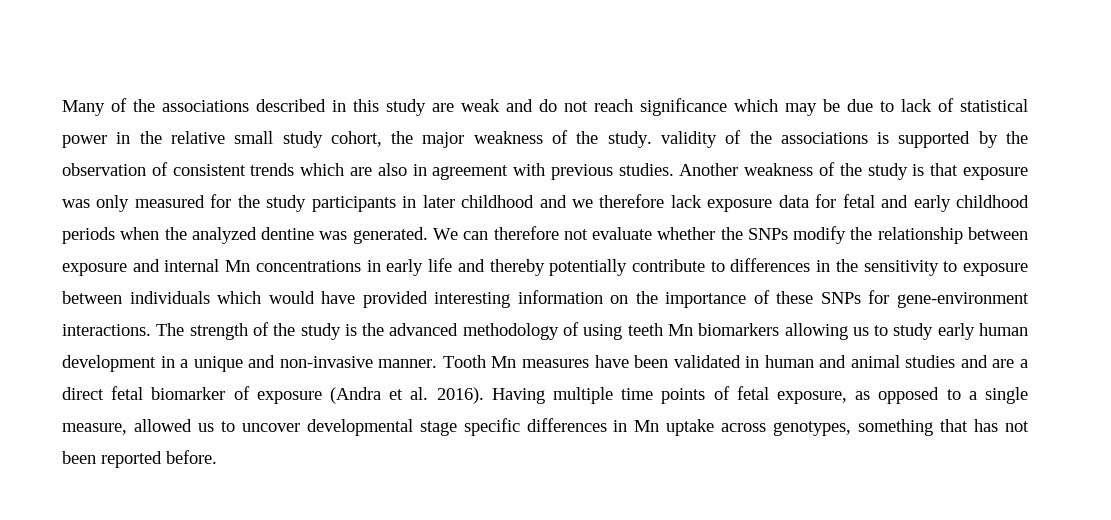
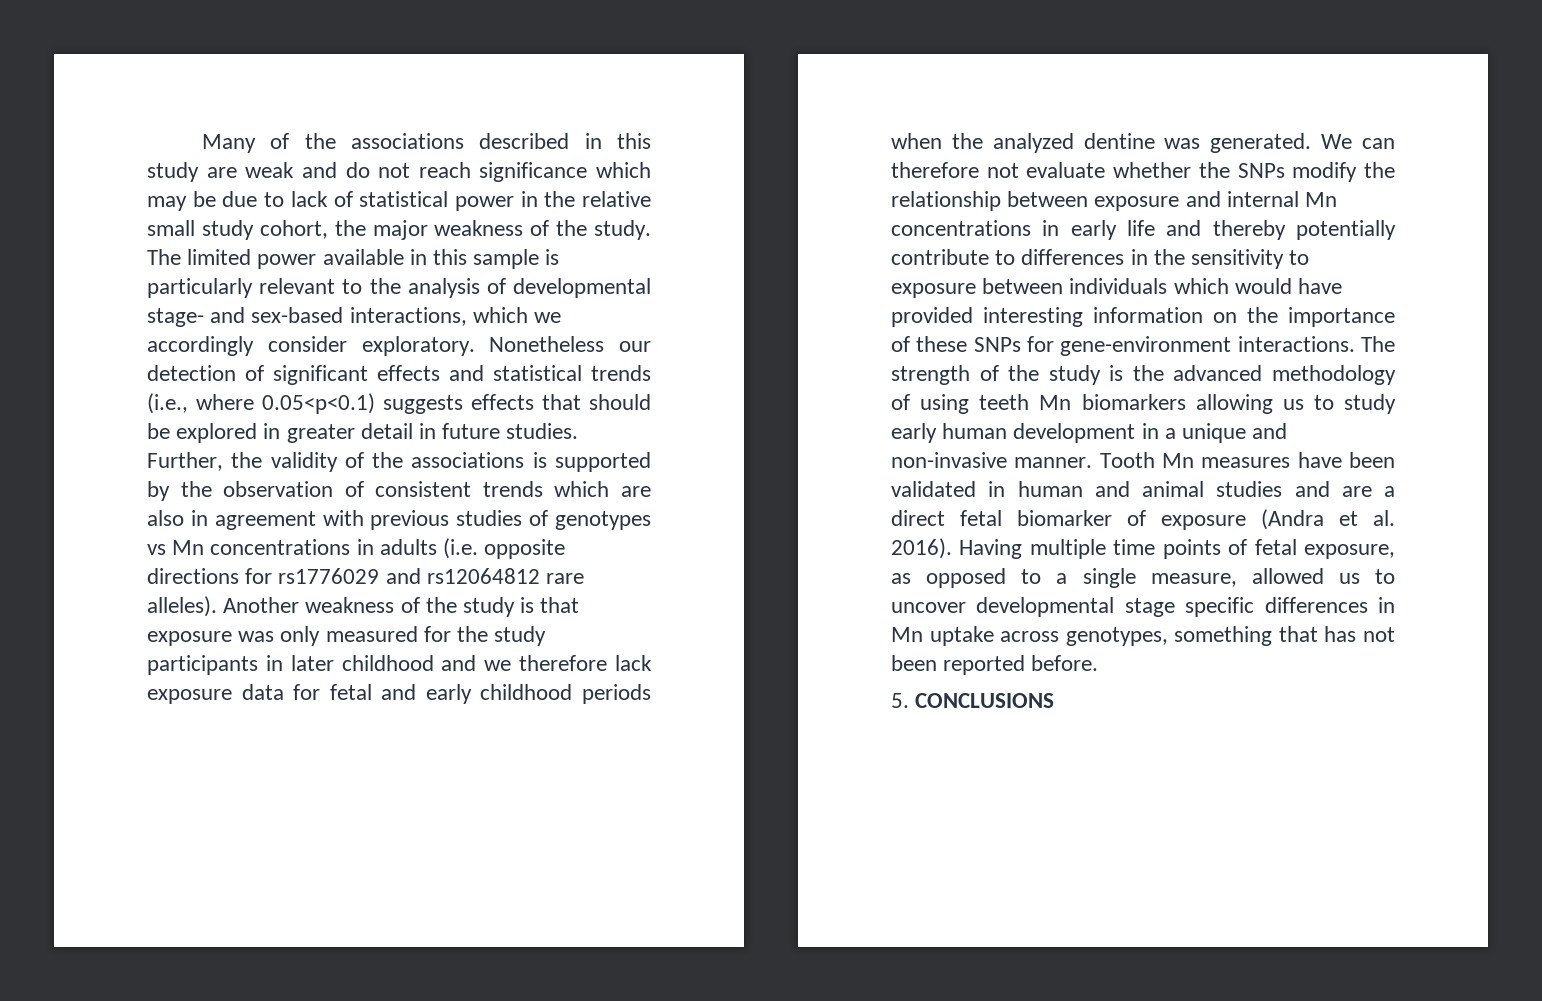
(652, 139) none -> [147,249,560,269] [147,278,651,298] [147,307,562,327] [147,336,651,356] [147,365,651,385] [147,393,651,414] [147,423,579,443] [147,452,263,471] The limited power available in this sample is particularly relevant to the analysis of developmental stage- and sex-based interactions, which we accordingly consider exploratory. Nonetheless our detection of significant effects and statistical trends (i.e., where 0.05<p<0.1) suggests effects that should be explored in greater detail in future studies. Further, the
[618,163,674,176] studies. -> [456,510,651,530] [147,538,566,559] [147,568,585,584] [147,596,217,617] studies of genotypes vs Mn concentrations in adults (i.e. opposite directions for rs1776029 and rs12064812 rare alleles).
(217, 457) none -> [891,693,1055,708] // 5. CONCLUSIONS

